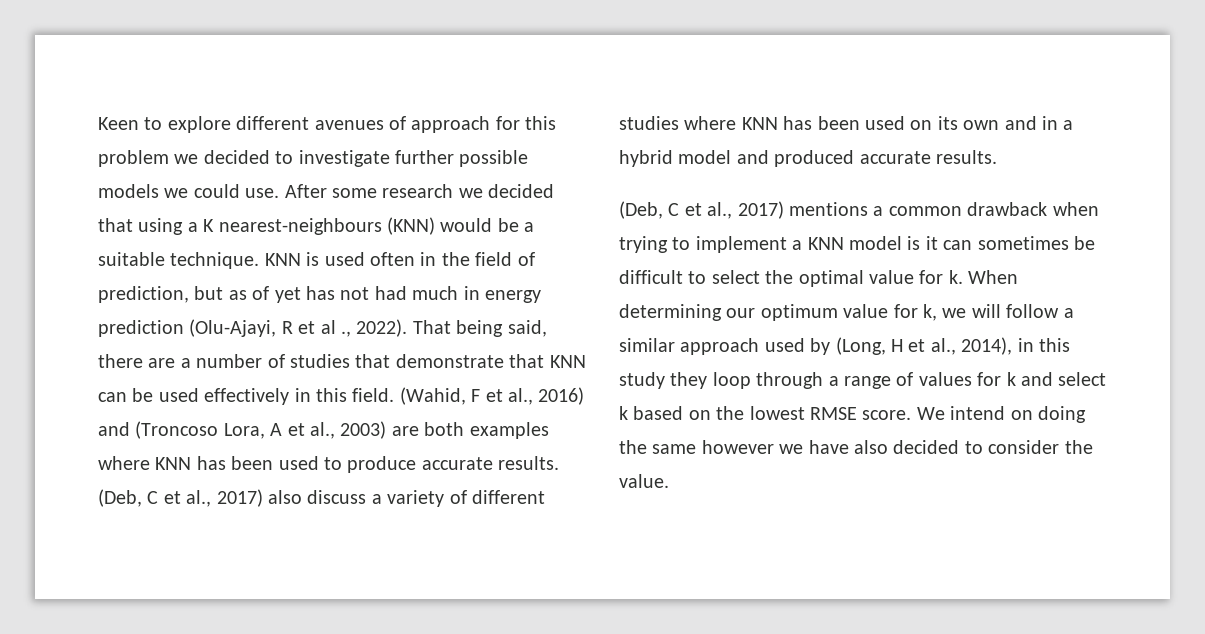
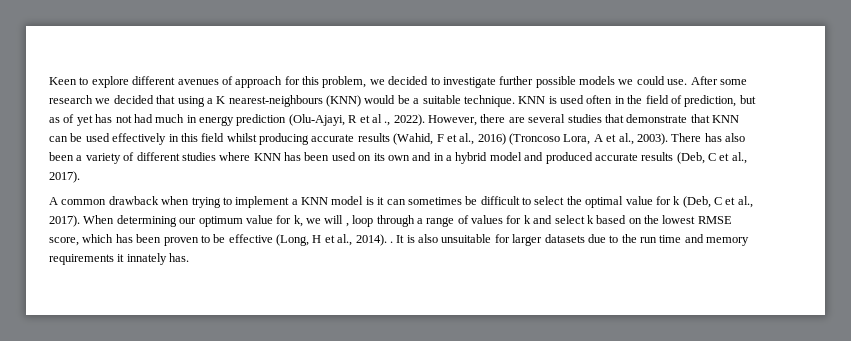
[98,150,169,167] problem -> [322,76,367,88] problem,
[412,320,547,337] [98,354,285,368] That being said, there are a number of -> [428,114,566,126] However, there are several
[352,388,395,402] field. -> [201,133,390,145] field whilst producing accurate results
[98,422,130,436] and -> (506, 139) none
[340,421,549,439] [98,456,560,473] [98,489,367,507] 2003) are both examples where KNN has been used to produce accurate results. (Deb, C et al., 2017) also discuss -> [636,133,745,145] [49,152,74,161] 2003). There has also been
[936,150,997,164] [619,201,884,219] results. // (Deb, C et al., 2017) mentions a -> [641,152,747,164] [49,171,80,183] [49,197,58,205] results (Deb, C et al., 2017). // A
[948,270,963,284] k. -> [673,196,753,208] [49,215,80,227] k (Deb, C et al., 2017).
[1006,304,1074,318] [619,337,1070,355] [619,372,708,389] follow a similar approach used by (Long, H et al., 2014), in this study they -> [345,223,349,227] ,
[862,406,1086,423] [619,440,1093,454] [619,474,669,488] score. We intend on doing the same however we have also decided to consider the value. -> [49,234,750,246] [49,253,190,265] score, which has been proven to be effective (Long, H et al., 2014). . It is also unsuitable for larger datasets due to the run time and memory requirements it innately has.

